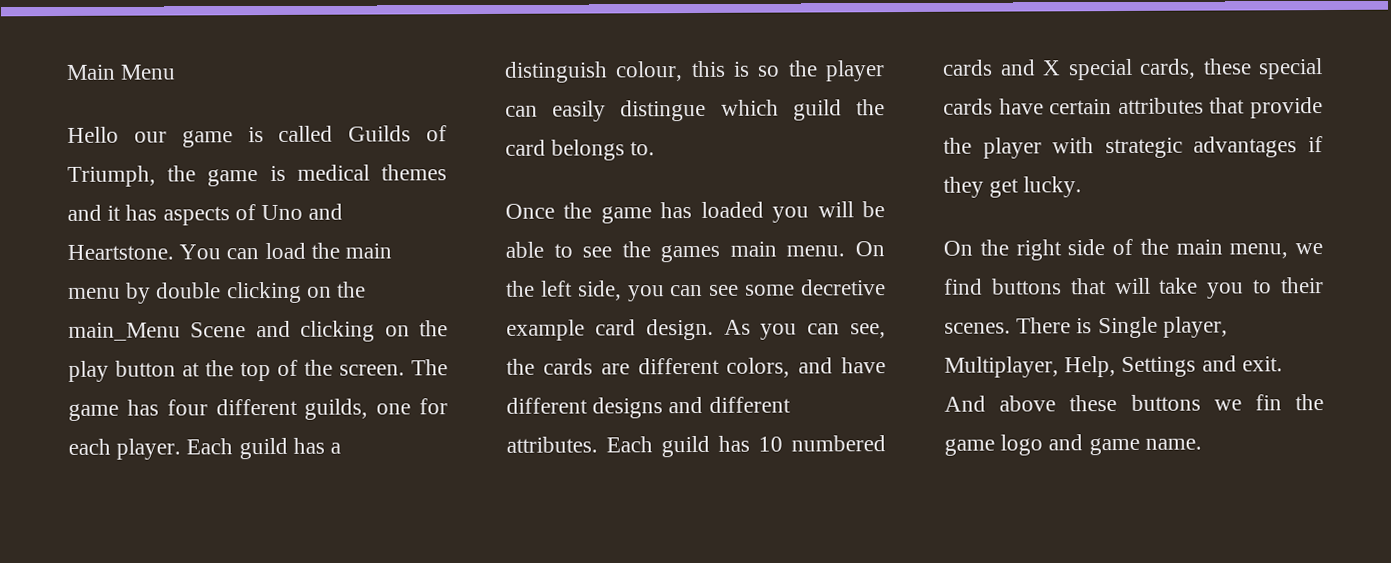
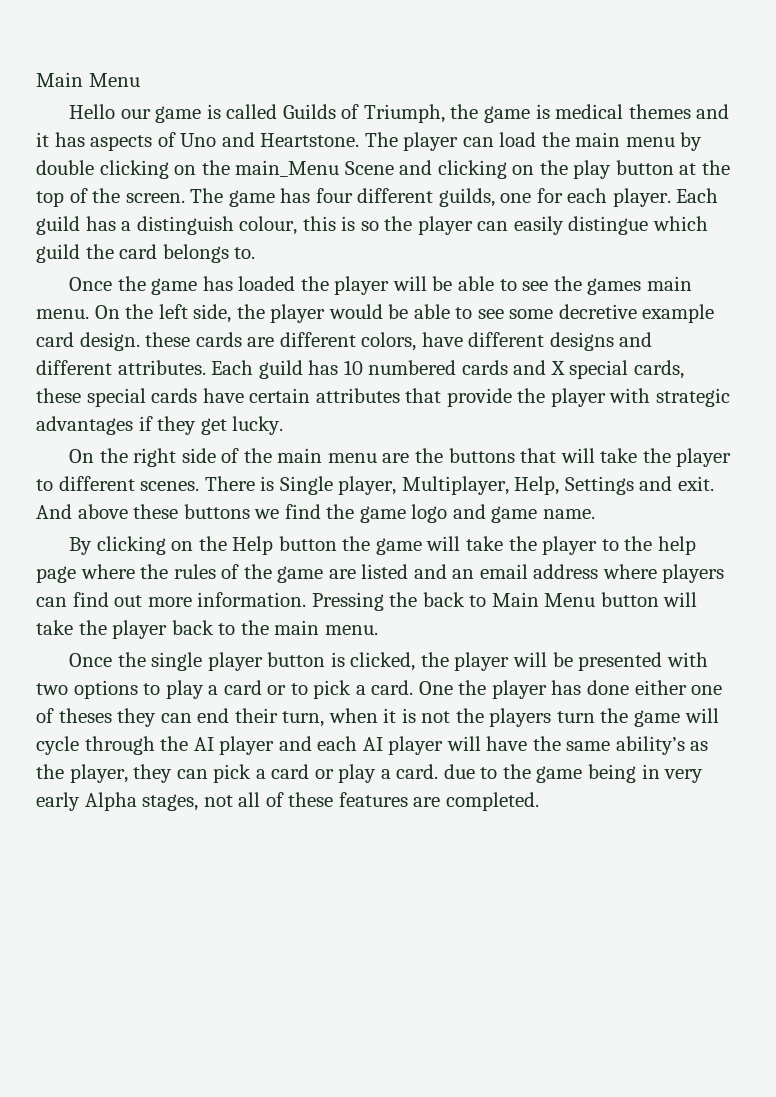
[179,244,222,260] You -> [364,132,459,151] The player
[772,206,810,223] you -> [300,276,390,295] the player
[627,284,704,302] you can -> [236,304,473,323] the player would be able to
[723,319,886,340] [506,358,535,375] As you can see, the -> [145,332,191,347] these
[798,357,834,374] and -> (417, 341) none
[1229,243,1323,259] [943,278,983,295] menu, we find -> [327,448,443,463] menu are the
[1207,277,1324,299] you to their -> [642,448,732,467] [36,476,135,491] the player to different
[1254,394,1282,411] fin -> [284,504,321,519] find
(1202, 444) none -> [69,536,696,555] [36,564,725,583] [36,592,698,611] [36,620,378,639] [69,652,708,671] [36,680,723,699] [36,708,719,727] [36,736,709,755] [36,764,704,783] [36,792,539,811] // By clicking on the Help button the game will take the player to the help page where the rules of the game are listed and an email address where players can find out more information. Pressing the back to Main Menu button will take the player back to the main menu. // Once the single player button is clicked, the player will be presented with two options to play a card or to pick a card. One the player has done either one of theses they can end their turn, when it is not the players turn the game will cycle through the AI player and each AI player will have the same ability’s as the player, they can pick a card or play a card. due to the game being in very early Alpha stages, not all of these features are completed.

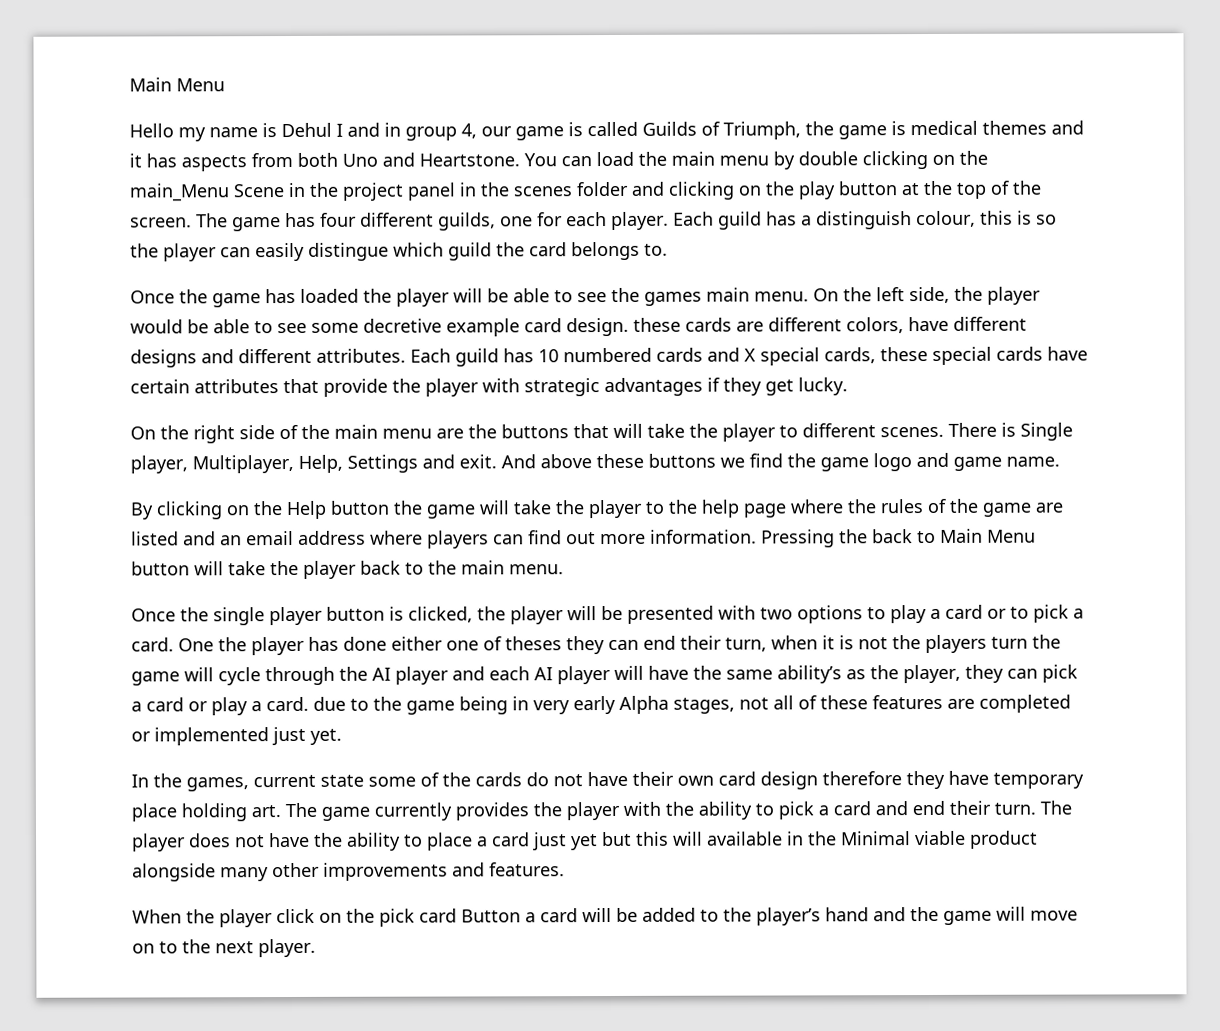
(116, 111) none -> [178,122,477,142] my name is Dehul I and in group 4,
[157,132,176,147] of -> [251,152,338,168] from both
[364,132,459,151] The player -> [524,153,557,167] You
(394, 168) none -> [288,181,628,201] in the project panel in the scenes folder
[445,792,539,811] completed. -> [979,694,1071,713] [131,726,342,746] [131,770,1084,792] [131,800,1072,822] [131,830,1038,852] [132,862,565,882] [132,906,1078,928] [132,938,316,958] completed or implemented just yet. // In the games, current state some of the cards do not have their own card design therefore they have temporary place holding art. The game currently provides the player with the ability to pick a card and end their turn. The player does not have the ability to place a card just yet but this will available in the Minimal viable product alongside many other improvements and features. // When the player click on the pick card Button a card will be added to the player’s hand and the game will move on to the next player.

